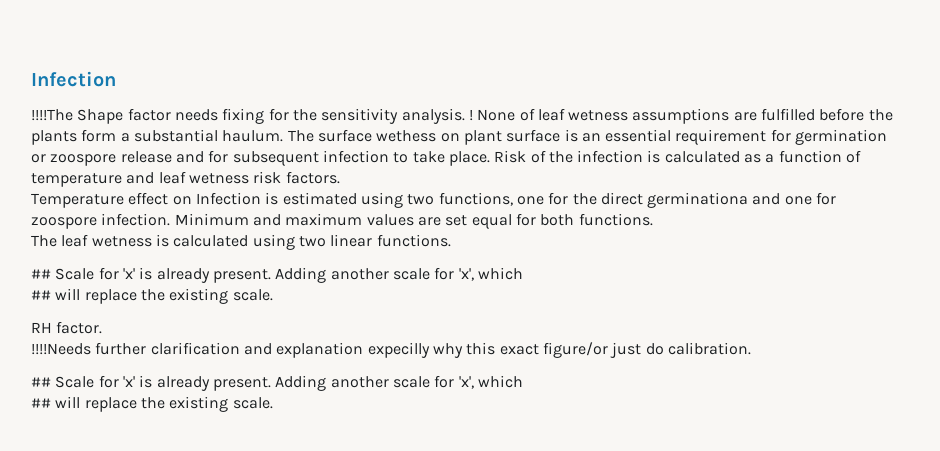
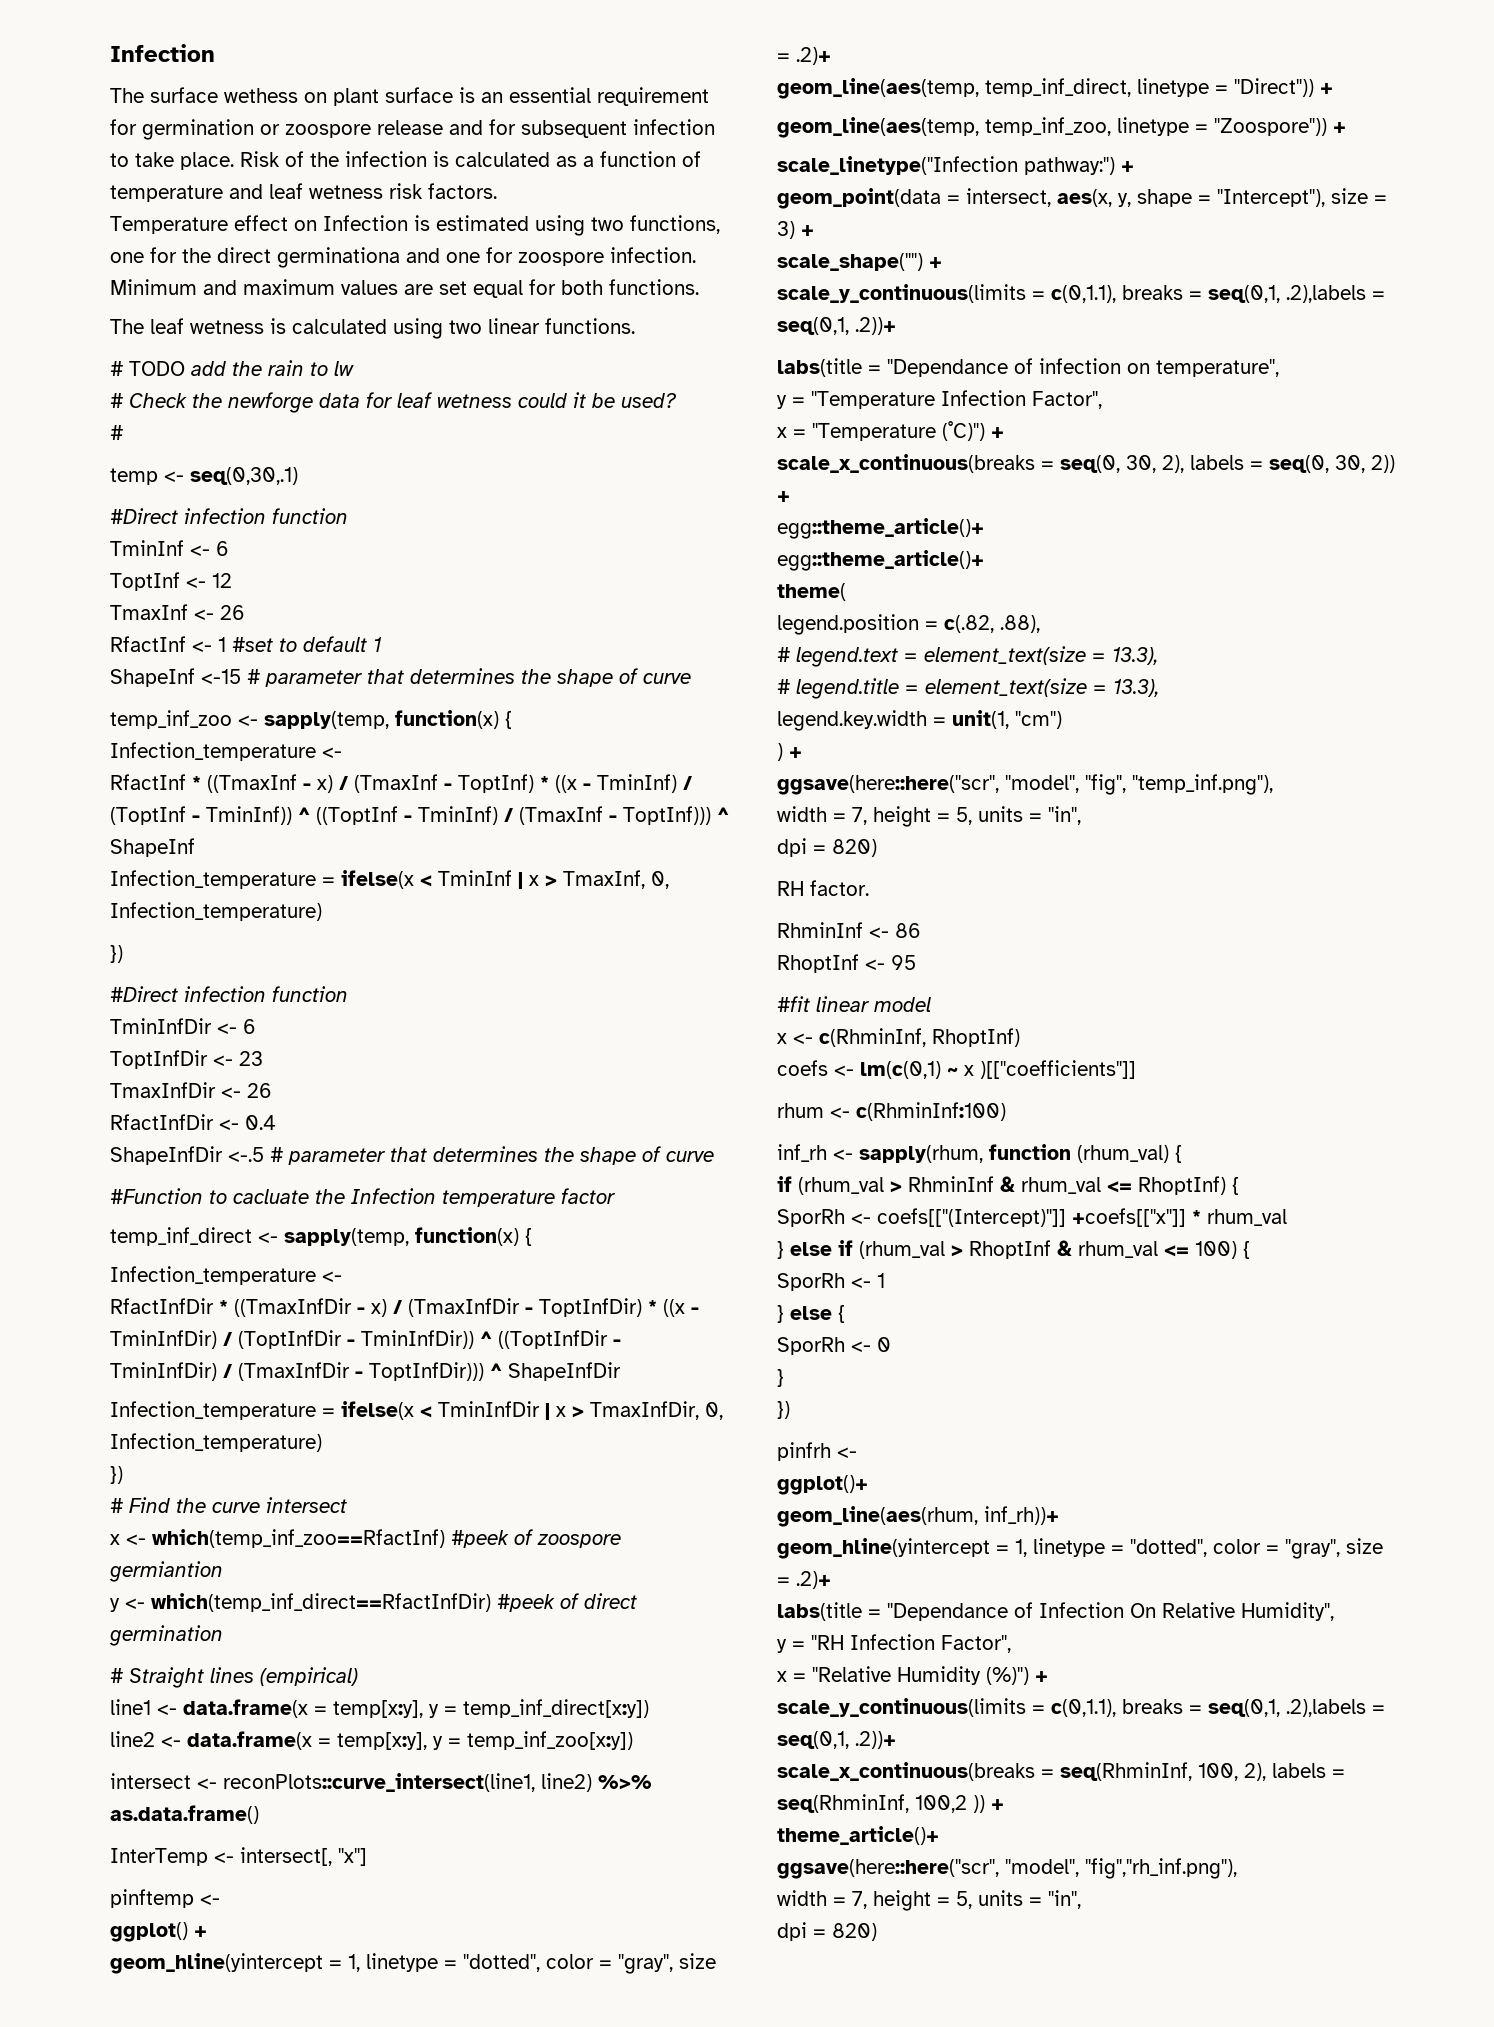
[31,108,893,124] [31,129,284,145] !!!!The Shape factor needs fixing for the sensitivity analysis. ! None of leaf wetness assumptions are fulfilled before the plants form a substantial haulum. -> (215, 53) none
[31,267,523,283] [31,288,273,304] [31,321,103,334] [31,342,751,358] [31,375,523,391] [31,396,273,412] ## Scale for 'x' is already present. Adding another scale for 'x', which // ## will replace the existing scale. // RH factor. // !!!!Needs further clarification and explanation expecilly why this exact figure/or just do calibration. // ## Scale for 'x' is already present. Adding another scale for 'x', which // ## will replace the existing scale. -> [110,360,354,376] [110,392,676,413] [110,425,123,440] [110,467,298,485] [110,508,348,524] [110,540,229,556] [110,572,232,591] [110,604,245,620] [110,636,382,652] [110,668,691,687] [110,710,512,729] [110,742,342,761] [110,774,692,793] [110,806,729,825] [110,838,195,857] [110,870,669,889] [110,902,322,921] [110,945,123,963] [110,986,348,1002] [110,1018,256,1034] [110,1050,263,1069] [110,1082,272,1098] [110,1114,276,1130] [110,1146,714,1165] [110,1188,616,1207] [110,1227,532,1246] [110,1266,342,1285] [110,1298,699,1317] [110,1330,621,1349] [110,1362,621,1381] [110,1401,723,1420] [110,1433,322,1452] [110,1466,123,1484] [110,1497,347,1513] [110,1529,621,1548] [109,1561,223,1582] [110,1593,637,1612] [109,1625,223,1646] [110,1667,358,1688] [110,1699,649,1718] [110,1731,633,1750] [110,1773,652,1792] [110,1805,259,1824] [110,1847,367,1866] [110,1889,220,1908] [110,1922,207,1942] [110,1953,716,1974] [777,47,831,65] [777,78,1333,99] [777,117,1346,138] [777,156,1134,175] [777,188,1387,209] [777,221,814,239] [777,253,942,271] [777,284,1385,303] [777,317,896,335] [777,358,1279,377] [777,390,1102,409] [777,421,1004,441] [777,454,1395,473] [777,491,790,502] [777,518,984,539] [777,550,984,571] [777,583,846,601] [777,614,1040,635] [777,646,1158,667] [777,678,1159,699] [777,710,1062,731] [777,743,802,761] [777,774,1273,795] [777,806,1081,827] [777,838,877,857] [777,880,869,896] [777,922,921,938] [777,954,916,973] [777,996,931,1012] [777,1028,1020,1047] [777,1060,1136,1079] [777,1102,1006,1121] [777,1144,1182,1163] [777,1176,1239,1195] [777,1208,1287,1227] [777,1240,1250,1259] [777,1273,885,1291] [777,1305,845,1323] [777,1337,891,1355] [777,1369,784,1387] [777,1401,790,1419] [777,1442,857,1461] [777,1475,868,1495] [777,1506,1059,1527] [777,1538,1383,1559] [777,1571,831,1589] [777,1602,1334,1621] [777,1634,1011,1653] [777,1666,1048,1685] [777,1698,1385,1717] [777,1731,896,1749] [777,1762,1345,1781] [777,1794,1004,1813] [777,1826,939,1845] [777,1858,1237,1879] [777,1890,1081,1911] [777,1922,877,1941] # TODO add the rain to lw // # Check the newforge data for leaf wetness could it be used? // # // temp <- seq(0,30,.1) // #Direct infection function // TminInf <- 6 // ToptInf <- 12 // TmaxInf <- 26 // RfactInf <- 1 #set to default 1 // ShapeInf <-15 # parameter that determines the shape of curve // temp_inf_zoo <- sapply(temp, function(x) { // Infection_temperature <- // RfactInf * ((TmaxInf - x) / (TmaxInf - ToptInf) * ((x - TminInf) / (ToptInf - TminInf)) ^ ((ToptInf - TminInf) / (TmaxInf - ToptInf))) ^ ShapeInf // Infection_temperature = ifelse(x < TminInf | x > TmaxInf, 0, Infection_temperature) // }) // #Direct infection function // TminInfDir <- 6 // ToptInfDir <- 23 // TmaxInfDir <- 26 // RfactInfDir <- 0.4 // ShapeInfDir <-.5 # parameter that determines the shape of curve // #Function to cacluate the Infection temperature factor // temp_inf_direct <- sapply(temp, function(x) { // Infection_temperature <- // RfactInfDir * ((TmaxInfDir - x) / (TmaxInfDir - ToptInfDir) * ((x - TminInfDir) / (ToptInfDir - TminInfDir)) ^ ((ToptInfDir - TminInfDir) / (TmaxInfDir - ToptInfDir))) ^ ShapeInfDir // Infection_temperature = ifelse(x < TminInfDir | x > TmaxInfDir, 0, Infection_temperature) // }) // # Find the curve intersect // x <- which(temp_inf_zoo==RfactInf) #peek of zoospore germiantion // y <- which(temp_inf_direct==RfactInfDir) #peek of direct germination // # Straight lines (empirical) // line1 <- data.frame(x = temp[x:y], y = temp_inf_direct[x:y]) // line2 <- data.frame(x = temp[x:y], y = temp_inf_zoo[x:y]) // intersect <- reconPlots::curve_intersect(line1, line2) %>% as.data.frame() // InterTemp <- intersect[, "x"] // pinftemp <- // ggplot() + // geom_hline(yintercept = 1, linetype = "dotted", color = "gray", size = .2)+ // geom_line(aes(temp, temp_inf_direct, linetype = "Direct")) + // geom_line(aes(temp, temp_inf_zoo, linetype = "Zoospore")) + // scale_linetype("Infection pathway:") + // geom_point(data = intersect, aes(x, y, shape = "Intercept"), size = 3) + // scale_shape("") + // scale_y_continuous(limits = c(0,1.1), breaks = seq(0,1, .2),labels = seq(0,1, .2))+ // labs(title = "Dependance of infection on temperature", // y = "Temperature Infection Factor", // x = "Temperature (˚C)") + // scale_x_continuous(breaks = seq(0, 30, 2), labels = seq(0, 30, 2)) + // egg::theme_article()+ // egg::theme_article()+ // theme( // legend.position = c(.82, .88), // # legend.text = element_text(size = 13.3), // # legend.title = element_text(size = 13.3), // legend.key.width = unit(1, "cm") // ) + // ggsave(here::here("scr", "model", "fig", "temp_inf.png"), // width = 7, height = 5, units = "in", // dpi = 820) // RH factor. // RhminInf <- 86 // RhoptInf <- 95 // #fit linear model // x <- c(RhminInf, RhoptInf) // coefs <- lm(c(0,1) ~ x )[["coefficients"]] // rhum <- c(RhminInf:100) // inf_rh <- sapply(rhum, function (rhum_val) { // if (rhum_val > RhminInf & rhum_val <= RhoptInf) { // SporRh <- coefs[["(Intercept)"]] +coefs[["x"]] * rhum_val // } else if (rhum_val > RhoptInf & rhum_val <= 100) { // SporRh <- 1 // } else { // SporRh <- 0 // } // }) // pinfrh <- // ggplot()+ // geom_line(aes(rhum, inf_rh))+ // geom_hline(yintercept = 1, linetype = "dotted", color = "gray", size = .2)+ // labs(title = "Dependance of Infection On Relative Humidity", // y = "RH Infection Factor", // x = "Relative Humidity (%)") + // scale_y_continuous(limits = c(0,1.1), breaks = seq(0,1, .2),labels = seq(0,1, .2))+ // scale_x_continuous(breaks = seq(RhminInf, 100, 2), labels = seq(RhminInf, 100,2 )) + // theme_article()+ // ggsave(here::here("scr", "model", "fig","rh_inf.png"), // width = 7, height = 5, units = "in", // dpi = 820)

